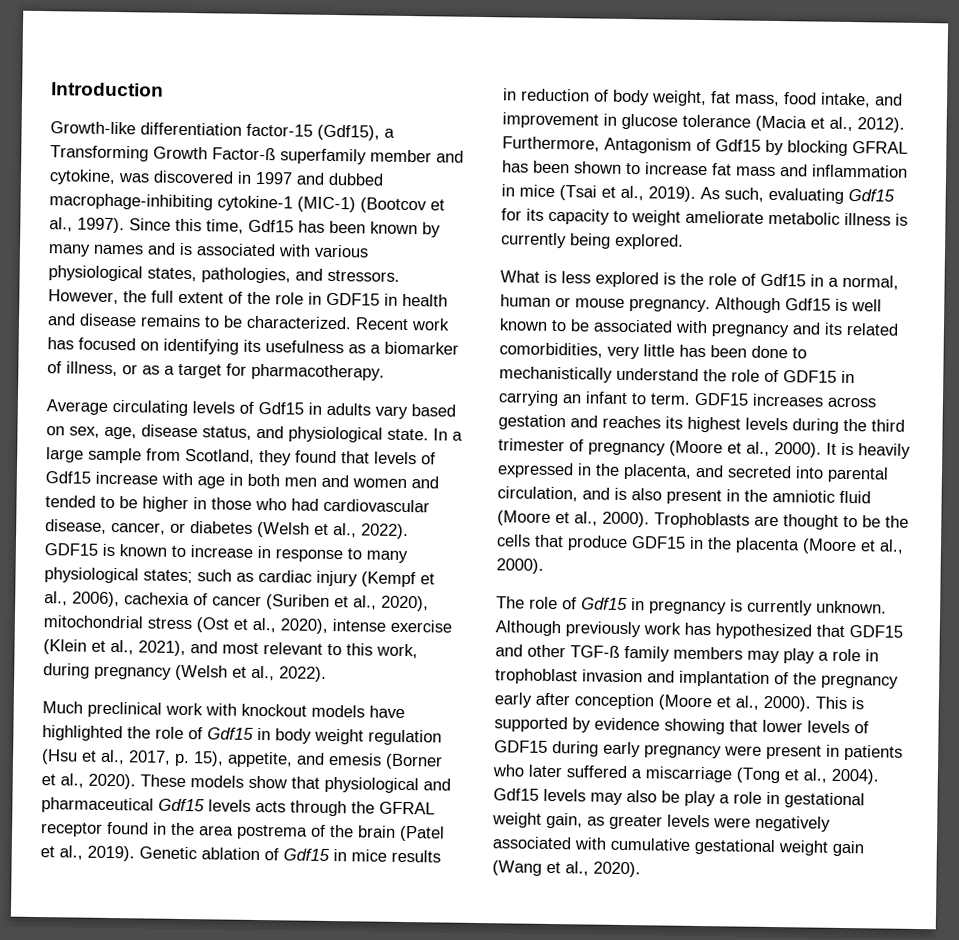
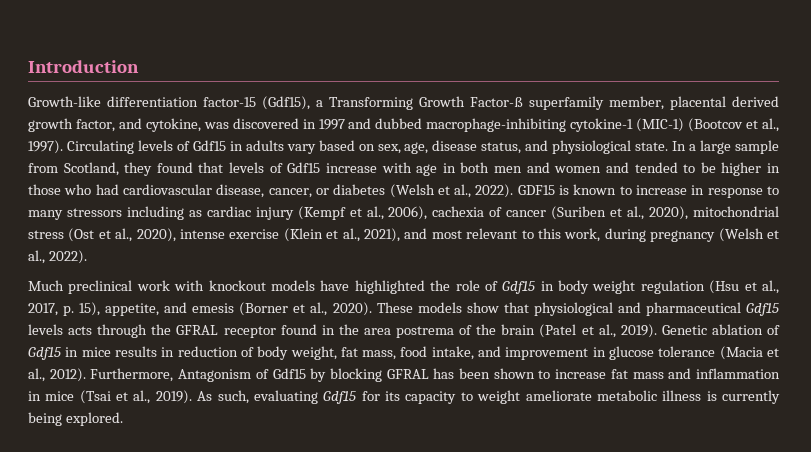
[370,149,432,163] member -> [609,96,779,110] [28,118,115,132] member, placental derived growth factor,
[129,218,441,238] [48,242,369,258] [48,265,400,284] [48,289,448,307] [47,313,450,331] [47,337,459,355] [47,361,385,381] [46,399,188,417] Since this time, Gdf15 has been known by many names and is associated with various physiological states, pathologies, and stressors. However, the full extent of the role in GDF15 in health and disease remains to be characterized. Recent work has focused on identifying its usefulness as a biomarker of illness, or as a target for pharmacotherapy. // Average circulating -> [66,140,134,154] Circulating
[44,567,232,584] physiological states; such -> [66,206,184,220] stressors including
[500,270,899,290] [500,294,882,314] [499,318,899,338] [499,342,807,360] [499,366,855,384] [498,390,877,408] [498,414,905,434] [498,438,911,459] [497,462,889,483] [497,486,871,505] [497,510,909,530] [496,534,904,555] [496,558,544,574] [496,596,887,616] [495,620,903,640] [495,644,879,664] [495,668,899,689] [494,692,864,712] [494,716,869,735] [494,740,903,761] [492,764,879,785] [493,788,865,809] [492,812,831,832] [492,836,864,857] [492,860,641,878] // What is less explored is the role of Gdf15 in a normal, human or mouse pregnancy. Although Gdf15 is well known to be associated with pregnancy and its related comorbidities, very little has been done to mechanistically understand the role of GDF15 in carrying an infant to term. GDF15 increases across gestation and reaches its highest levels during the third trimester of pregnancy (Moore et al., 2000). It is heavily expressed in the placenta, and secreted into parental circulation, and is also present in the amniotic fluid (Moore et al., 2000). Trophoblasts are thought to be the cells that produce GDF15 in the placenta (Moore et al., 2000). // The role of Gdf15 in pregnancy is currently unknown. Although previously work has hypothesized that GDF15 and other TGF-ß family members may play a role in trophoblast invasion and implantation of the pregnancy early after conception (Moore et al., 2000). This is supported by evidence showing that lower levels of GDF15 during early pregnancy were present in patients who later suffered a miscarriage (Tong et al., 2004). Gdf15 levels may also be play a role in gestational weight gain, as greater levels were negatively associated with cumulative gestational weight gain (Wang et al., 2020). -> (123, 419) none

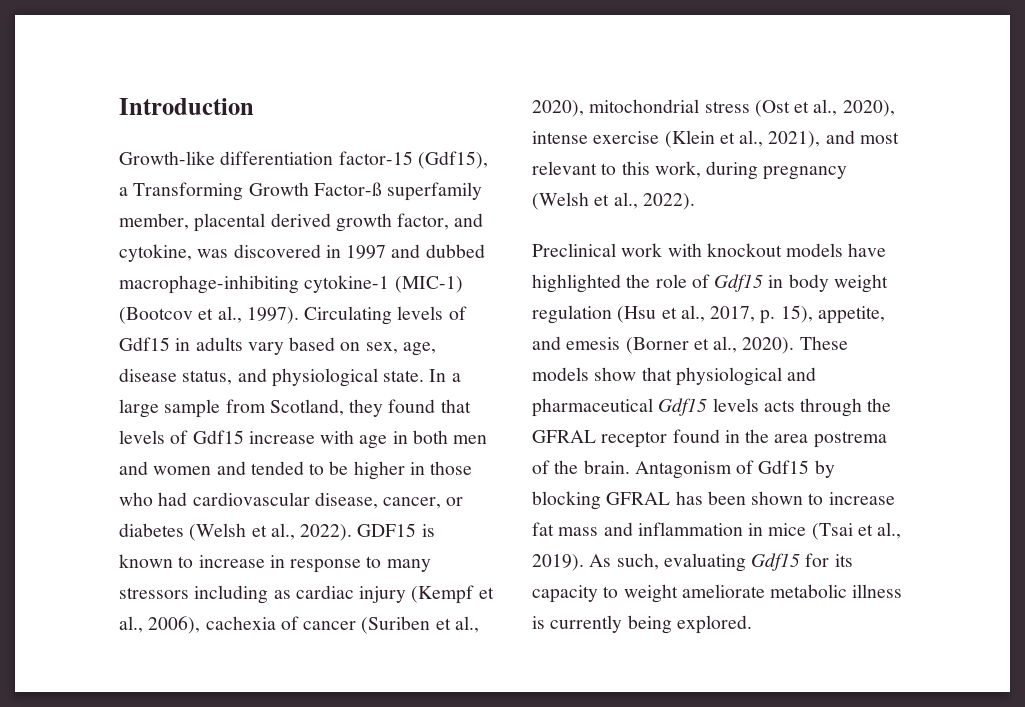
[28,280,133,294] Much preclinical -> [532,243,616,257] Preclinical
[501,324,781,338] [28,346,779,360] [28,368,174,382] brain (Patel et al., 2019). Genetic ablation of Gdf15 in mice results in reduction of body weight, fat mass, food intake, and improvement in glucose tolerance (Macia et al., 2012). Furthermore, -> [583,460,630,474] brain.

